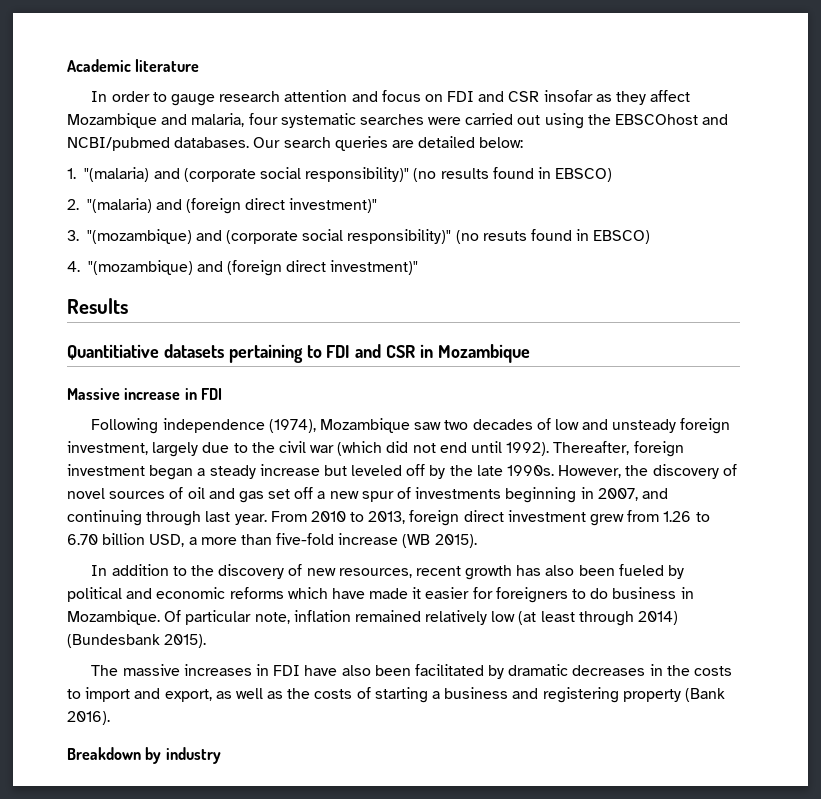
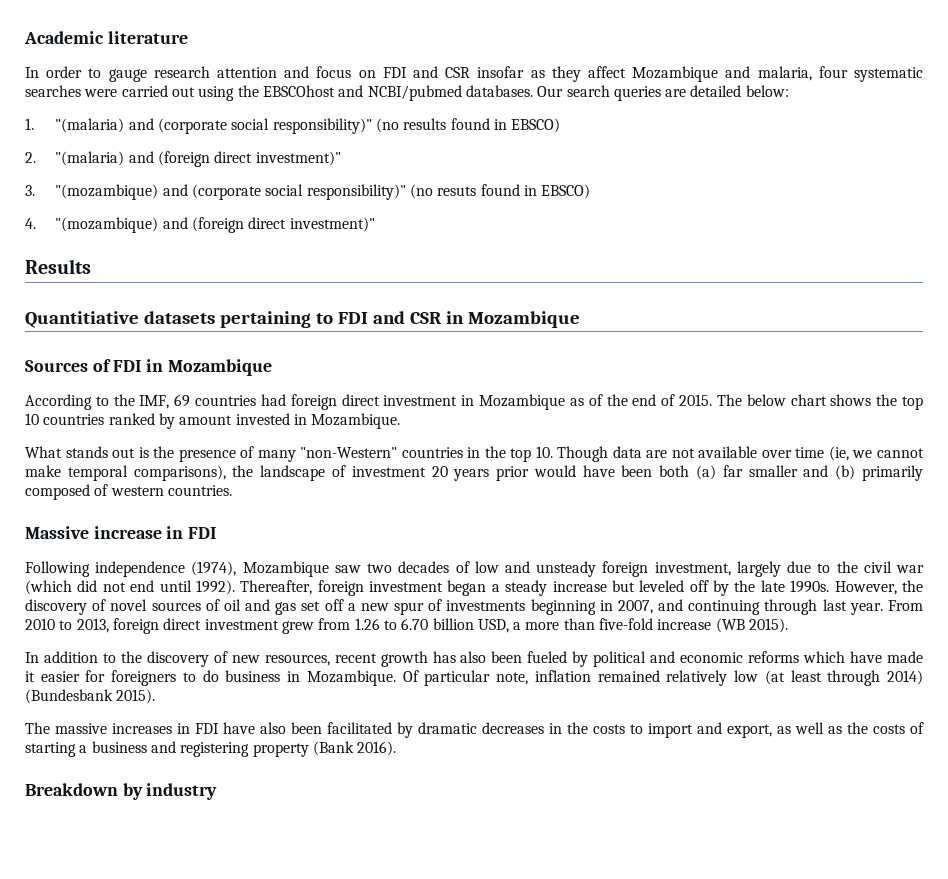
(530, 353) none -> [25,359,272,376] [25,394,924,410] [25,413,401,429] [25,446,924,462] [25,465,923,481] [25,484,232,500] // Sources of FDI in Mozambique // According to the IMF, 69 countries had foreign direct investment in Mozambique as of the end of 2015. The below chart shows the top 10 countries ranked by amount invested in Mozambique. // What stands out is the presence of many "non-Western" countries in the top 10. Though data are not available over time (ie, we cannot make temporal comparisons), the landscape of investment 20 years prior would have been both (a) far smaller and (b) primarily composed of western countries.

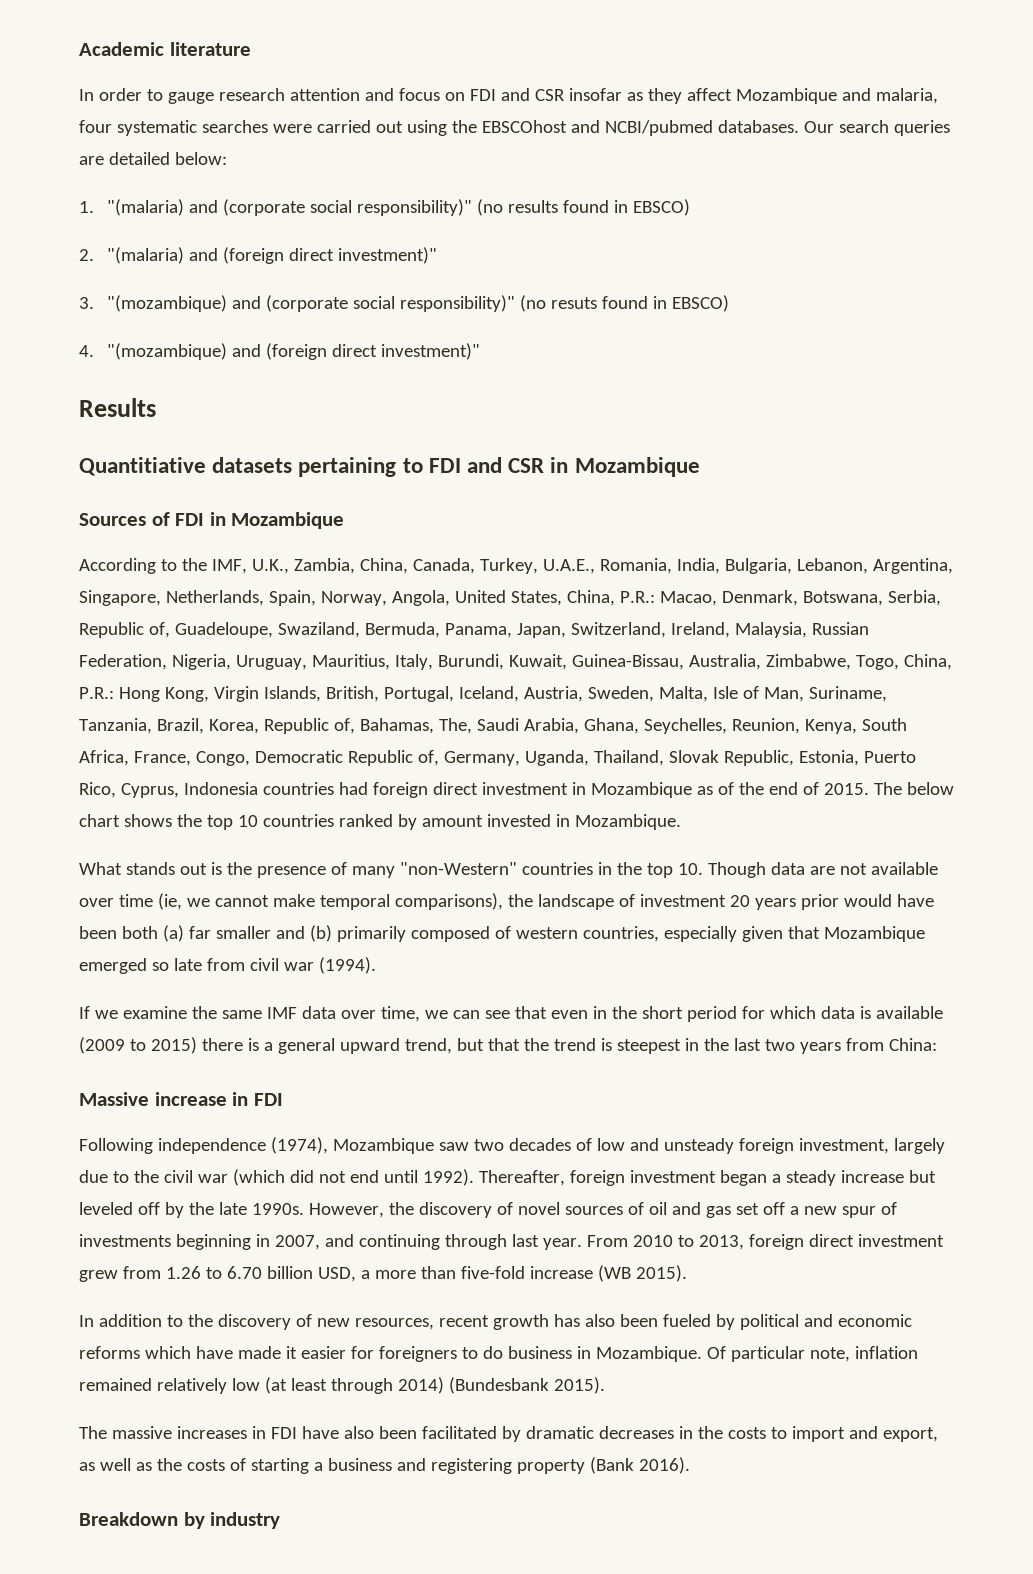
[174,394,191,407] 69 -> [251,558,953,574] [79,590,941,606] [79,622,869,638] [79,654,952,670] [79,686,887,702] [79,718,907,734] [79,750,916,766] [79,782,258,798] U.K., Zambia, China, Canada, Turkey, U.A.E., Romania, India, Bulgaria, Lebanon, Argentina, Singapore, Netherlands, Spain, Norway, Angola, United States, China, P.R.: Macao, Denmark, Botswana, Serbia, Republic of, Guadeloupe, Swaziland, Bermuda, Panama, Japan, Switzerland, Ireland, Malaysia, Russian Federation, Nigeria, Uruguay, Mauritius, Italy, Burundi, Kuwait, Guinea-Bissau, Australia, Zimbabwe, Togo, China, P.R.: Hong Kong, Virgin Islands, British, Portugal, Iceland, Austria, Sweden, Malta, Isle of Man, Suriname, Tanzania, Brazil, Korea, Republic of, Bahamas, The, Saudi Arabia, Ghana, Seychelles, Reunion, Kenya, South Africa, France, Congo, Democratic Republic of, Germany, Uganda, Thailand, Slovak Republic, Estonia, Puerto Rico, Cyprus, Indonesia
[167,485,232,496] countries. -> [582,926,925,942] [79,957,376,974] [79,1006,943,1022] [79,1037,937,1054] countries, especially given that Mozambique emerged so late from civil war (1994). // If we examine the same IMF data over time, we can see that even in the short period for which data is available (2009 to 2015) there is a general upward trend, but that the trend is steepest in the last two years from China:

